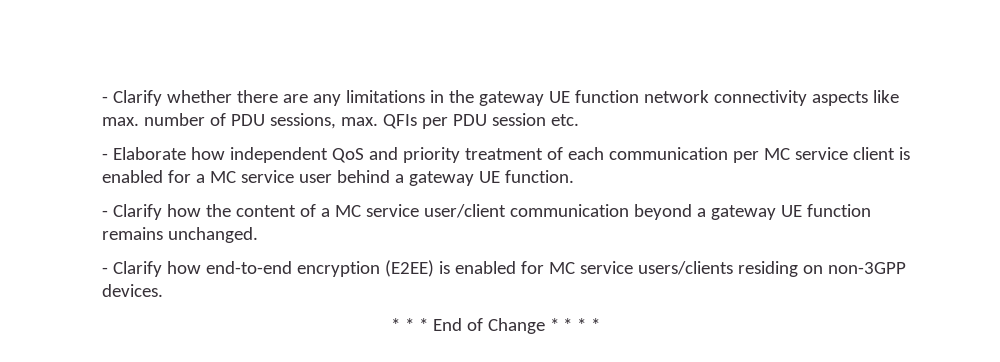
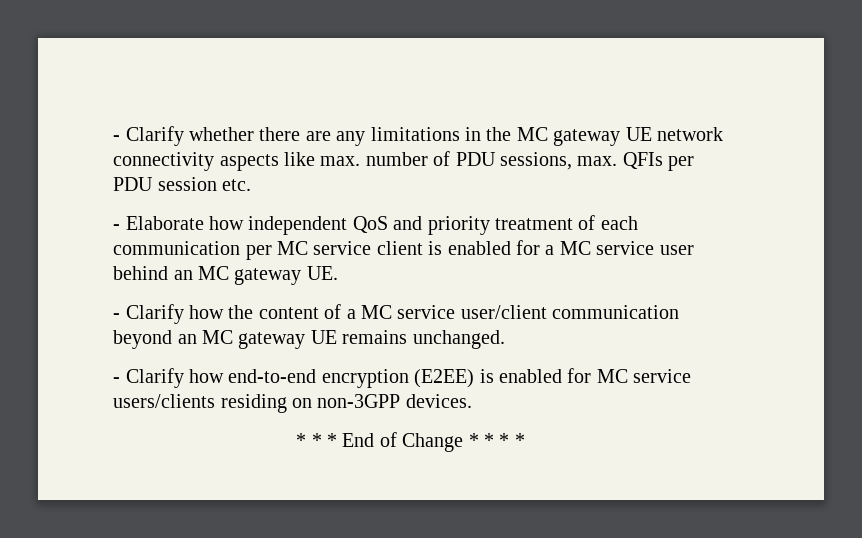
[478,90,639,106] gateway UE function -> [516,127,652,146] MC gateway UE
[394,170,574,186] a gateway UE function. -> [173,266,338,285] an MC gateway UE.
[696,204,871,220] a gateway UE function -> [177,330,337,349] an MC gateway UE

